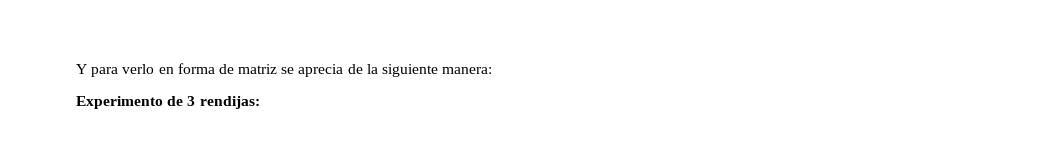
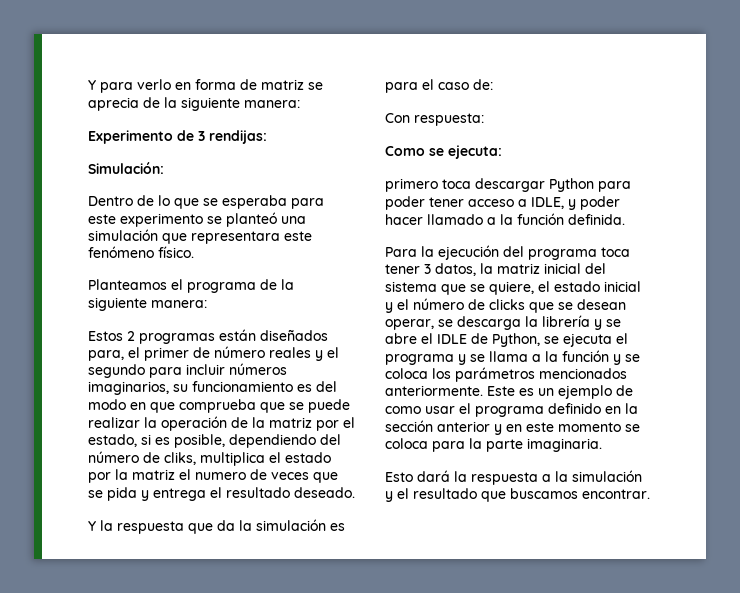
(260, 102) none -> [88,162,164,174] [88,195,324,209] [88,212,306,227] [88,229,312,244] [88,246,194,258] [88,279,294,293] [88,297,207,311] [88,329,328,344] [88,346,339,361] [88,363,287,378] [88,381,337,395] [88,399,350,413] [88,416,355,431] [88,434,341,448] [88,451,331,466] [88,469,338,483] [88,487,355,501] [88,519,345,534] [385,79,493,93] [385,113,484,126] [385,145,502,159] [385,178,631,192] [385,196,620,210] [385,213,625,225] [385,245,630,260] [385,263,606,276] [385,281,641,295] [385,298,626,313] [385,315,621,330] [385,333,628,347] [385,350,640,365] [385,367,627,382] [385,385,633,399] [385,403,638,417] [385,420,640,435] [385,438,602,452] [385,470,642,485] [385,488,650,502] // Simulación: // Dentro de lo que se esperaba para este experimento se planteó una simulación que representara este fenómeno físico. // Planteamos el programa de la siguiente manera: // Estos 2 programas están diseñados para, el primer de número reales y el segundo para incluir números imaginarios, su funcionamiento es del modo en que comprueba que se puede realizar la operación de la matriz por el estado, si es posible, dependiendo del número de cliks, multiplica el estado por la matriz el numero de veces que se pida y entrega el resultado deseado. // Y la respuesta que da la simulación es para el caso de: // Con respuesta: // Como se ejecuta: // primero toca descargar Python para poder tener acceso a IDLE, y poder hacer llamado a la función definida. // Para la ejecución del programa toca tener 3 datos, la matriz inicial del sistema que se quiere, el estado inicial y el número de clicks que se desean operar, se descarga la librería y se abre el IDLE de Python, se ejecuta el programa y se llama a la función y se coloca los parámetros mencionados anteriormente. Este es un ejemplo de como usar el programa definido en la sección anterior y en este momento se coloca para la parte imaginaria. // Esto dará la respuesta a la simulación y el resultado que buscamos encontrar.

